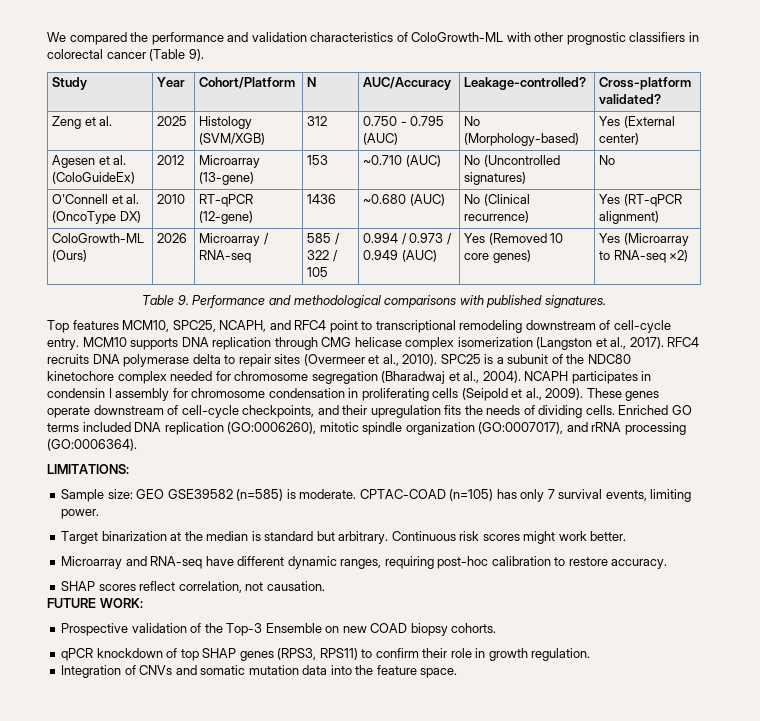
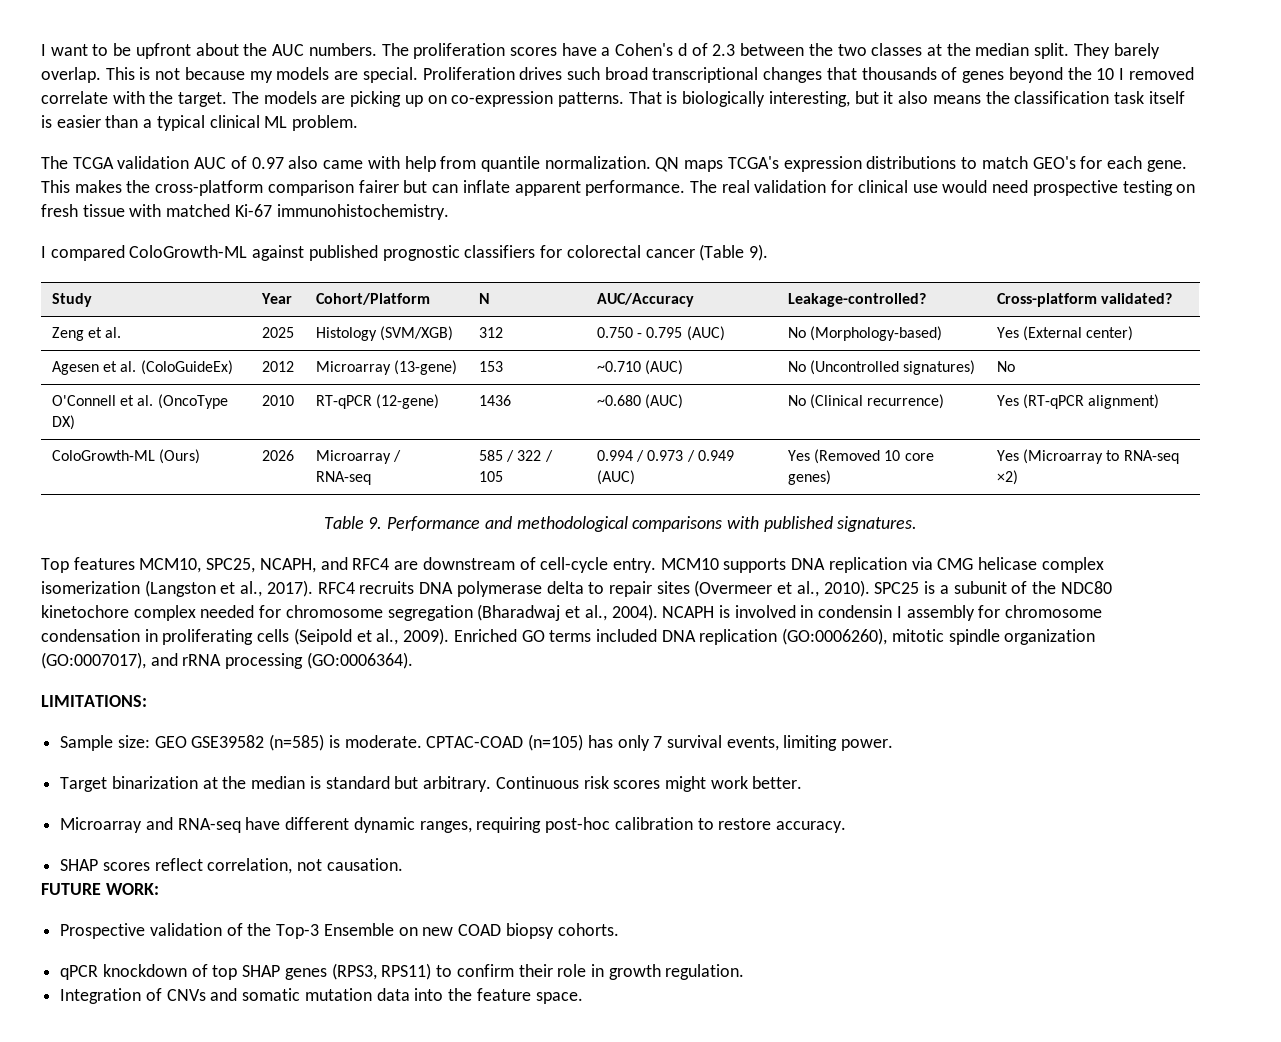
[47,32,564,45] We compared the performance and validation characteristics of ColoGrowth-ML with other -> [41,43,1160,59] [41,67,1194,83] [41,91,1185,107] [41,115,359,131] [41,156,1187,172] [41,180,1196,196] [41,204,449,220] [41,245,378,261] I want to be upfront about the AUC numbers. The proliferation scores have a Cohen's d of 2.3 between the two classes at the median split. They barely overlap. This is not because my models are special. Proliferation drives such broad transcriptional changes that thousands of genes beyond the 10 I removed correlate with the target. The models are picking up on co-expression patterns. That is biologically interesting, but it also means the classification task itself is easier than a typical clinical ML problem. // The TCGA validation AUC of 0.97 also came with help from quantile normalization. QN maps TCGA's expression distributions to match GEO's for each gene. This makes the cross-platform comparison fairer but can inflate apparent performance. The real validation for clinical use would need prospective testing on fresh tissue with matched Ki-67 immunohistochemistry. // I compared ColoGrowth-ML against published
[688,32,699,42] in -> [540,245,563,258] for
[329,320,523,333] point to transcriptional remodeling -> [394,561,419,570] are
[274,337,318,350] through -> [911,557,933,570] via
[571,371,638,384] participates -> [718,605,796,618] is involved
[586,388,660,401] [47,405,615,418] These genes operate downstream of cell-cycle checkpoints, and their upregulation fits the needs of dividing cells. -> (450, 636) none

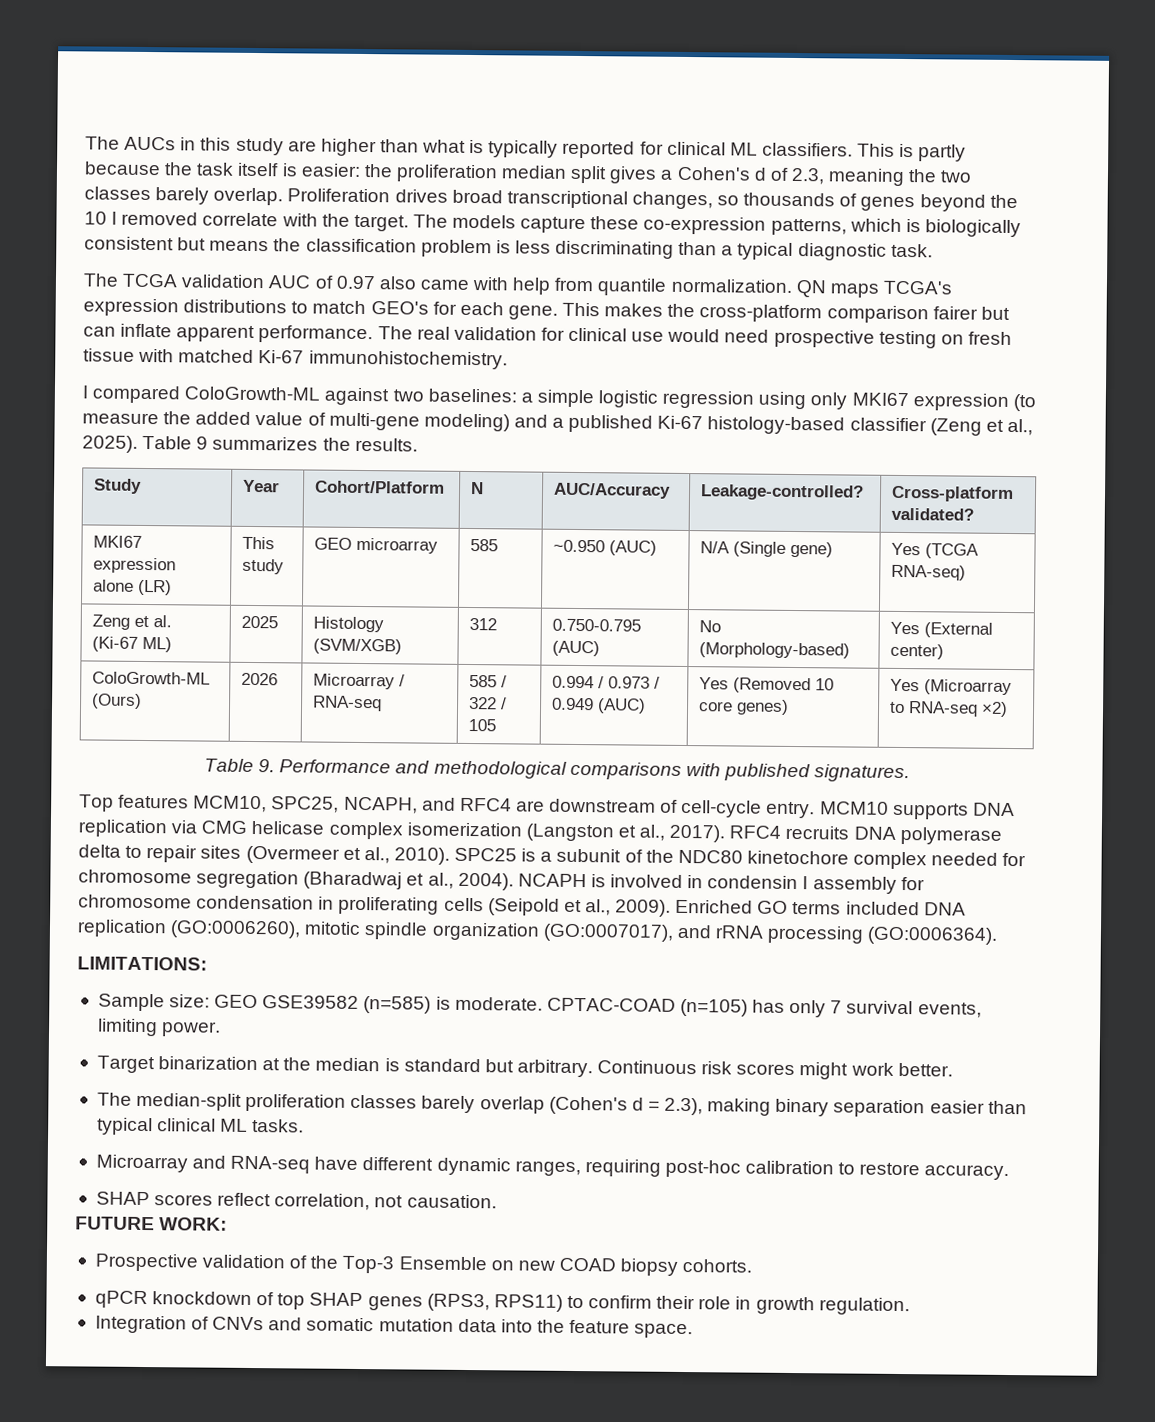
[41,43,597,59] I want to be upfront about the AUC numbers. The proliferation scores have -> [85,136,967,162] [84,161,658,184] The AUCs in this study are higher than what is typically reported for clinical ML classifiers. This is partly because the task itself is easier: the proliferation median split gives
[712,43,805,56] 2.3 between -> [790,167,906,187] 2.3, meaning
[926,43,1160,59] [41,67,418,83] at the median split. They barely overlap. This is not because my models are special. -> [155,187,284,206] barely overlap.
[566,67,600,80] such -> (448, 196) none
[763,67,857,83] changes that -> [631,191,740,210] changes, so
[321,91,1185,107] [41,115,359,131] are picking up on co-expression patterns. That is biologically interesting, but it also means the classification task itself is easier than a typical clinical ML problem. -> [520,216,1021,238] [84,236,933,261] capture these co-expression patterns, which is biologically consistent but means the classification problem is less discriminating than a typical diagnostic task.
[308,244,768,261] published prognostic classifiers for colorectal cancer (Table 9). -> [392,388,1036,412] [82,411,1033,436] [82,435,418,453] two baselines: a simple logistic regression using only MKI67 expression (to measure the added value of multi-gene modeling) and a published Ki-67 histology-based classifier (Zeng et al., 2025). Table 9 summarizes the results.
(1173, 298) none -> [92,535,142,548] [92,557,176,574] [92,579,172,596] [241,536,275,550] [241,558,284,575] [313,537,438,554] [469,538,498,552] [552,539,657,556] [699,541,833,558] [890,542,979,559] [890,564,966,581] // MKI67 expression alone (LR) | This study | GEO microarray | 585 | ~0.950 (AUC) | N/A (Single gene) | Yes (TCGA RNA-seq)
(122, 332) none -> [91,636,172,653] (Ki-67 ML)
[596,327,683,338] 0.750 - 0.795 -> [551,618,641,632] 0.750-0.795
[51,360,233,375] [261,361,294,372] [315,360,458,375] [478,361,503,372] [596,360,684,375] [787,360,976,375] [996,361,1015,372] [51,394,228,409] [51,415,75,430] [261,395,294,406] [315,394,440,409] [478,395,511,406] [596,394,684,409] [787,394,945,409] [996,394,1160,409] // Agesen et al. (ColoGuideEx) | 2012 | Microarray (13-gene) | 153 | ~0.710 (AUC) | No (Uncontrolled signatures) | No // O'Connell et al. (OncoType DX) | 2010 | RT-qPCR (12-gene) | 1436 | ~0.680 (AUC) | No (Clinical recurrence) | Yes (RT-qPCR alignment) -> (944, 651) none
(803, 782) none -> [96,1092,1027,1118] [96,1117,305,1136] // The median-split proliferation classes barely overlap (Cohen's d = 2.3), making binary separation easier than typical clinical ML tasks.

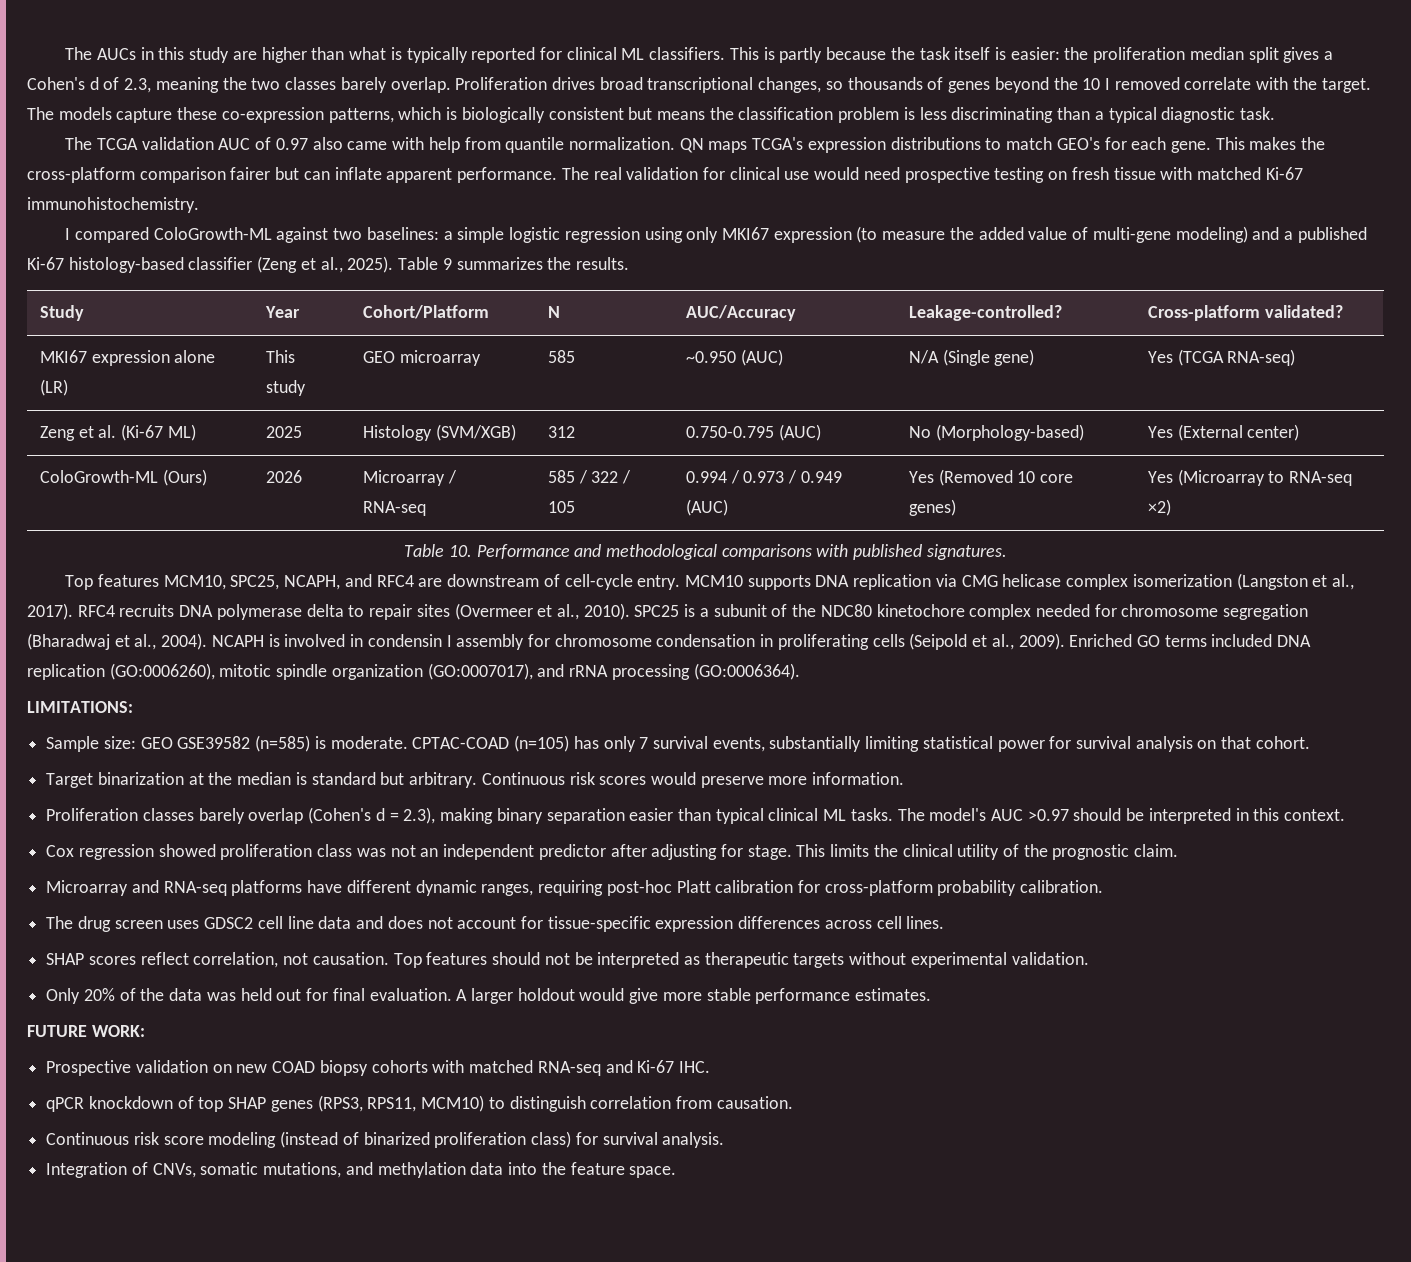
[258,759,276,773] 9. -> [448,545,472,557] 10.
[96,1018,222,1037] limiting power. -> [769,736,1310,752] substantially limiting statistical power for survival analysis on that cohort.
[799,1062,953,1080] [96,1092,347,1112] might work better. // The median-split proliferation -> [650,772,905,788] [46,808,139,821] would preserve more information. // Proliferation
(305, 1126) none -> [897,808,1346,824] [46,844,1179,860] The model's AUC >0.97 should be interpreted in this context. // Cox regression showed proliferation class was not an independent predictor after adjusting for stage. This limits the clinical utility of the prognostic claim.
(311, 1164) none -> [231,880,303,896] platforms
[745,1160,1010,1181] calibration to restore accuracy. -> [676,880,1104,896] [46,916,945,932] Platt calibration for cross-platform probability calibration. // The drug screen uses GDSC2 cell line data and does not account for tissue-specific expression differences across cell lines.
[75,1216,228,1231] [94,1253,753,1276] // FUTURE WORK: // Prospective validation of the Top-3 Ensemble on new COAD biopsy cohorts. -> [393,952,1089,968] [46,988,932,1004] [27,1025,145,1037] [46,1060,710,1076] Top features should not be interpreted as therapeutic targets without experimental validation. // Only 20% of the data was held out for final evaluation. A larger holdout would give more stable performance estimates. // FUTURE WORK: // Prospective validation on new COAD biopsy cohorts with matched RNA-seq and Ki-67 IHC.
[493,1294,910,1316] [94,1315,454,1334] RPS11) to confirm their role in growth regulation. // Integration of CNVs and somatic mutation -> [367,1095,793,1112] [46,1131,725,1148] [46,1162,466,1178] RPS11, MCM10) to distinguish correlation from causation. // Continuous risk score modeling (instead of binarized proliferation class) for survival analysis. // Integration of CNVs, somatic mutations, and methylation

